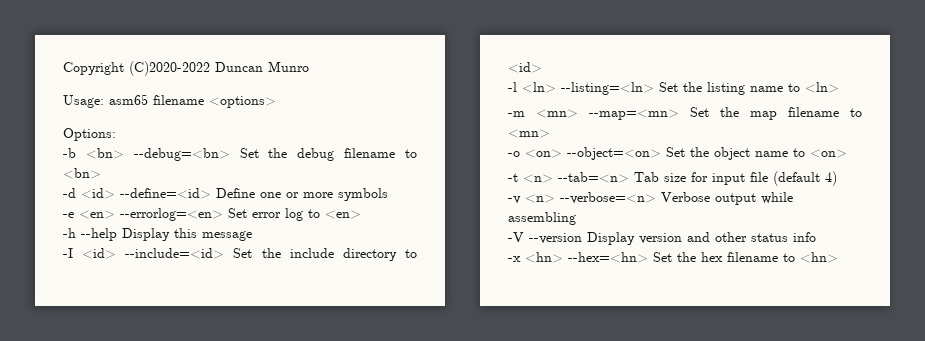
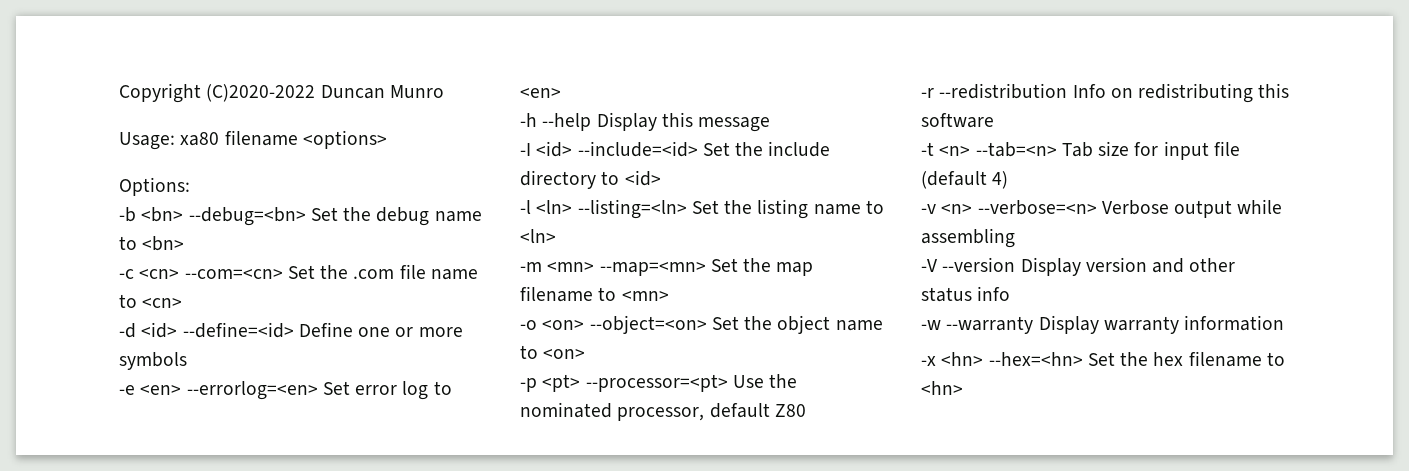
[109,94,148,105] asm65 -> [180,132,220,146] xa80
[344,148,396,158] filename -> [434,211,482,222] name
(101, 173) none -> [119,264,478,280] [119,294,183,308] // -c <cn> --com=<cn> Set the .com file name to <cn>
(847, 153) none -> [520,374,798,392] [520,402,806,421] [921,83,1290,103] [921,113,994,128] // -p <pt> --processor=<pt> Use the nominated processor, default Z80 // -r --redistribution Info on redistributing this software
(816, 237) none -> [921,315,1285,334] // -w --warranty Display warranty information

